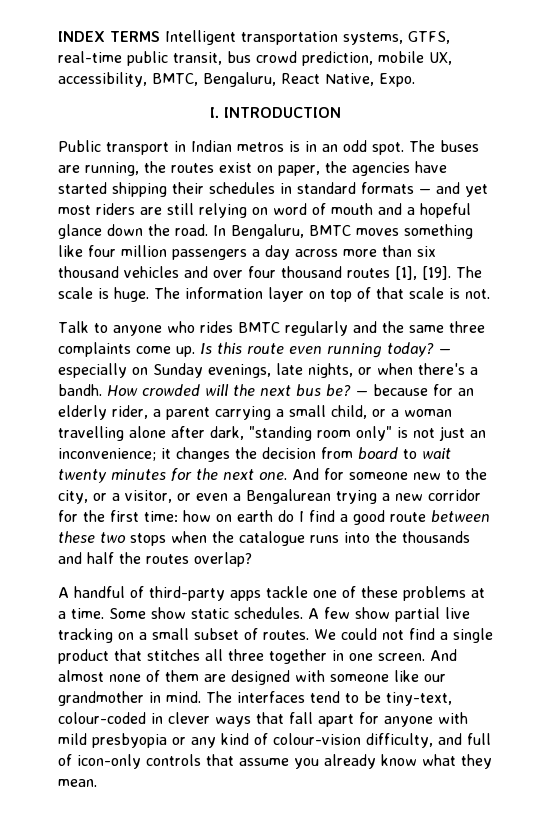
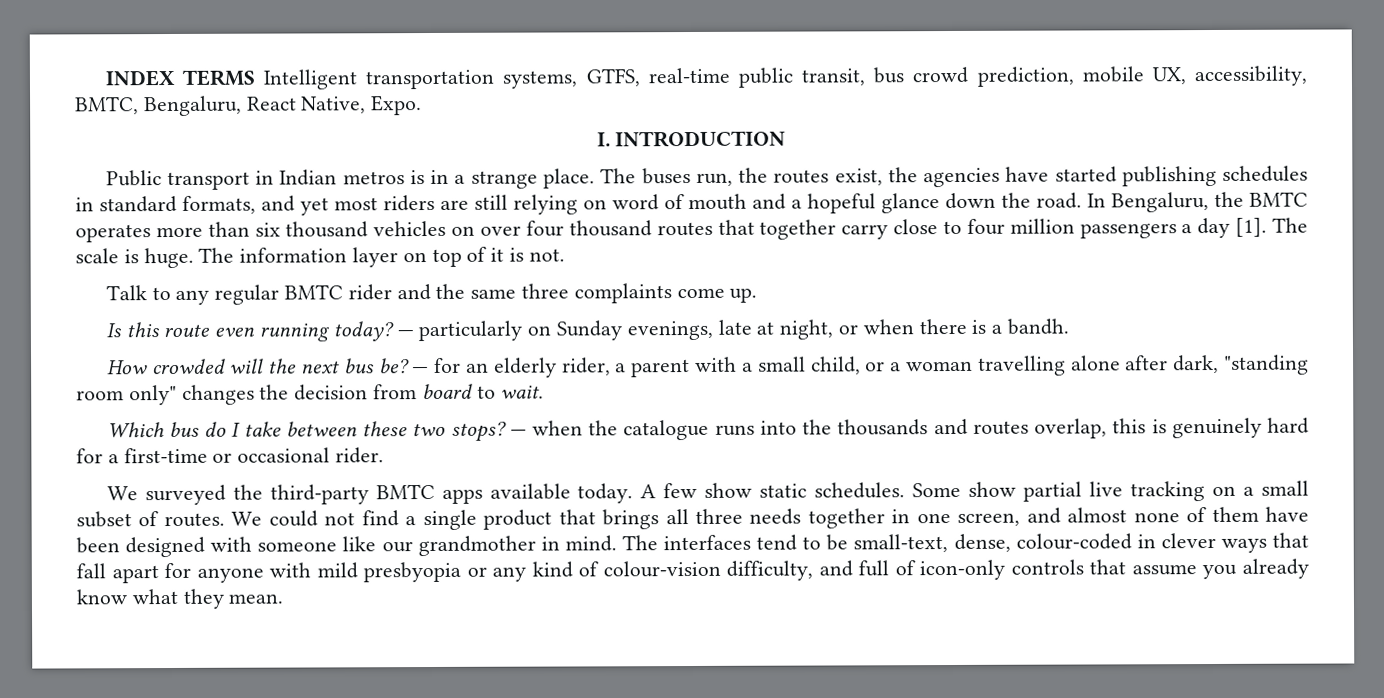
[322,140,479,155] [58,161,320,176] an odd spot. The buses are running, the routes exist on paper, -> [454,167,883,189] a strange place. The buses run, the routes exist,
[112,182,204,197] shipping their -> [1121,165,1217,187] publishing
[361,182,431,194] formats — -> [182,195,256,214] formats,
[309,224,473,239] [58,245,83,257] BMTC moves something like -> [1214,191,1308,207] [75,219,962,243] the BMTC operates more than six thousand vehicles on over four thousand routes that together carry close to
[295,245,436,257] [58,266,451,280] across more than six thousand vehicles and over four thousand routes [1], [19]. -> [1235,217,1268,237] [1].
[376,287,444,299] that scale -> [490,247,505,262] it
[112,321,348,336] anyone who rides BMTC regularly -> [175,284,392,305] any regular BMTC rider
(195, 351) none -> (758, 295) //
[58,363,127,378] especially -> [418,320,523,342] particularly
[308,363,465,378] nights, or when there's -> [756,318,987,340] at night, or when there is
(102, 390) none -> (1070, 326) //
[373,384,428,396] because -> (430, 370) none
[215,406,271,420] carrying -> [695,356,738,372] with
[397,426,486,441] [58,448,171,461] is not just an inconvenience; it -> (177, 395) none
[422,448,451,459] [58,468,487,483] [58,489,481,504] [58,510,426,525] wait twenty minutes for the next one. And for someone new to the city, or a visitor, or even a Bengalurean trying a new corridor for the first time: how on earth do I find a good route -> [500,385,545,399] [106,421,282,438] wait. // Which bus do I take
[130,533,166,546] stops -> [450,421,527,442] stops? —
[87,552,252,567] [58,586,485,601] [58,608,146,619] half the routes overlap? // A handful of third-party apps tackle one of these problems at a time. Some -> [972,417,1309,439] [76,447,385,464] [106,482,698,506] routes overlap, this is genuinely hard for a first-time or occasional rider. // We surveyed the third-party BMTC apps available today. A few
[308,607,350,619] A few -> [912,482,962,498] Some
[147,649,200,661] stitches -> [602,509,660,530] brings
(264, 655) none -> [749,508,802,525] needs
[378,649,457,661] screen. And -> [957,507,1061,526] screen, and
[204,674,226,682] are -> [1265,506,1309,522] [76,537,120,554] have been
[386,692,452,706] tiny-text, -> [853,533,1011,553] small-text, dense,

